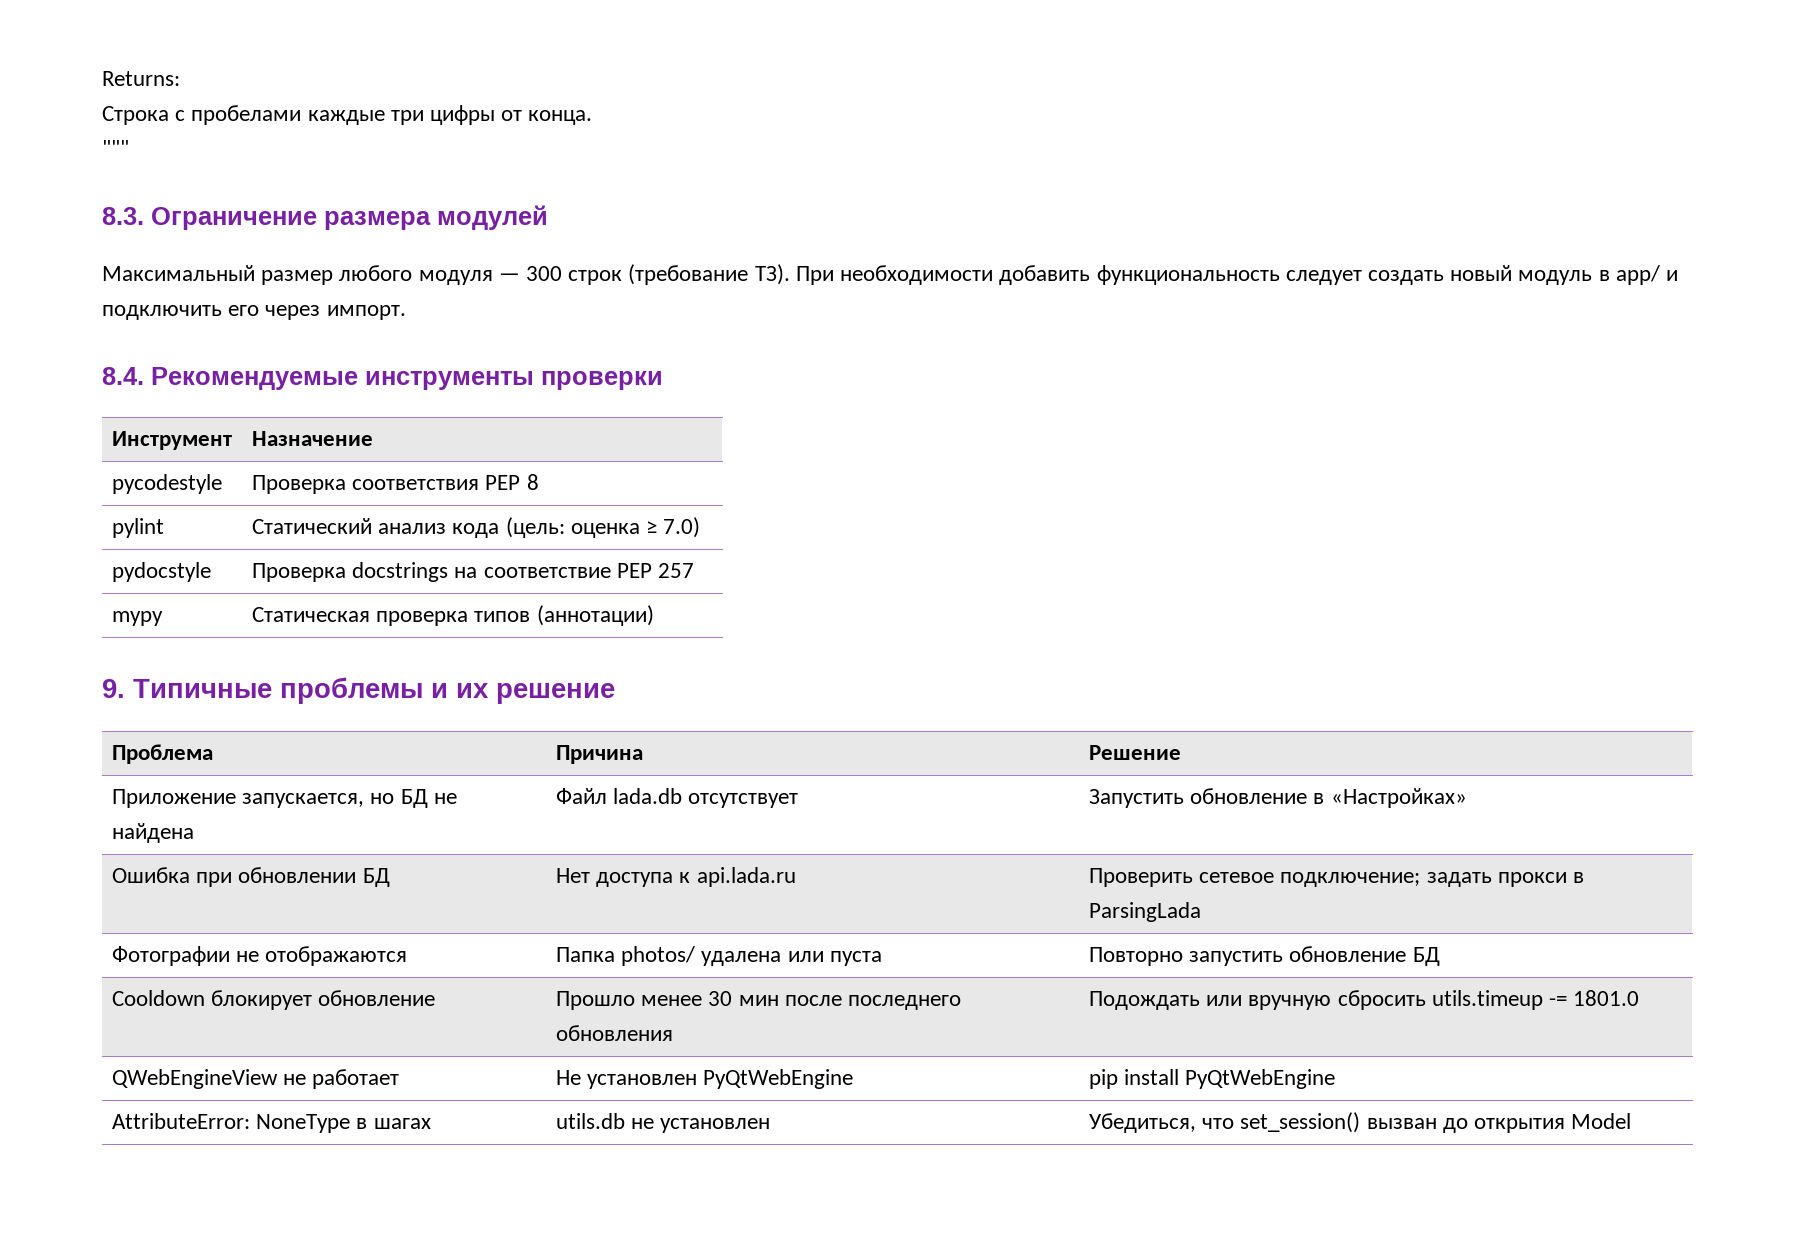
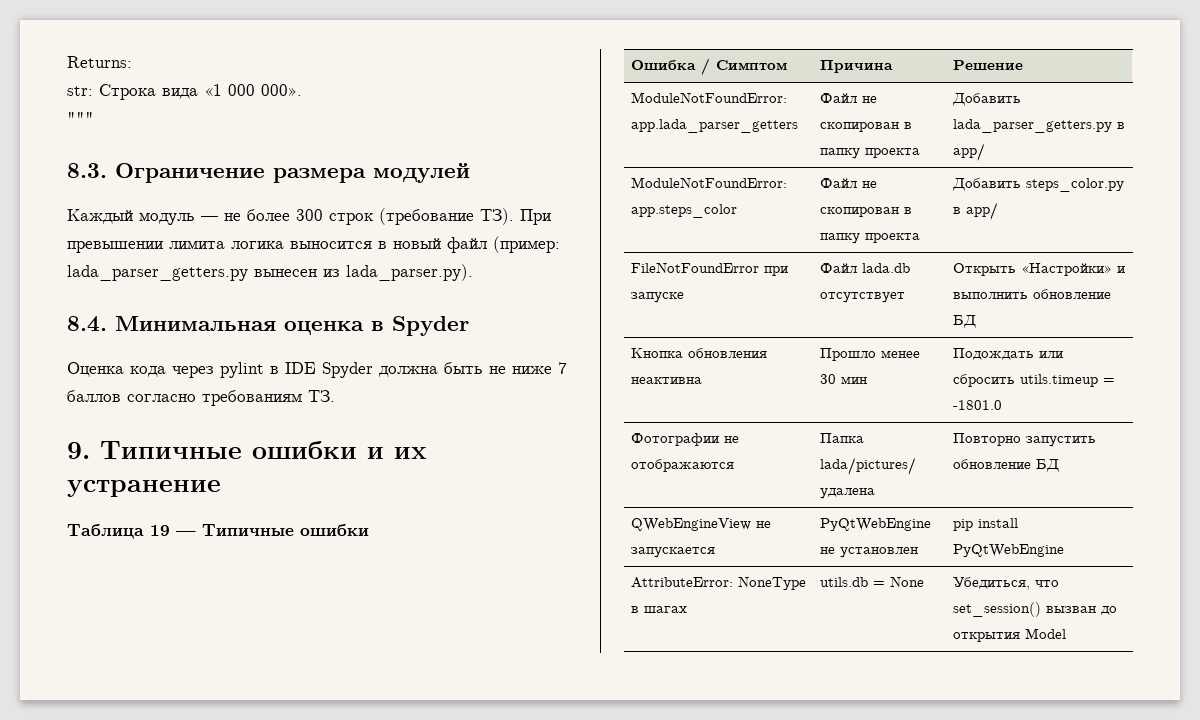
[102,105,593,125] Строка с пробелами каждые три цифры от конца. -> [67,84,302,100] str: Строка вида «1 000 000».
[102,265,520,285] Максимальный размер любого модуля — -> [67,209,290,225] Каждый модуль — не более
[840,265,1678,285] [102,305,406,320] [102,367,663,390] [111,431,232,450] [251,431,373,446] [111,474,222,494] [251,474,539,494] [111,518,164,538] [251,517,701,538] [111,562,211,582] [251,562,694,582] [111,611,163,626] [251,605,654,626] необходимости добавить функциональность следует создать новый модуль в app/ и подключить его через импорт. // 8.4. Рекомендуемые инструменты проверки // Инструмент | Назначение // pycodestyle | Проверка соответствия PEP 8 // pylint | Статический анализ кода (цель: оценка ≥ 7.0) // pydocstyle | Проверка docstrings на соответствие PEP 257 // mypy | Статическая проверка типов (аннотации) -> [67,236,560,253] [67,264,473,281] [67,316,469,336] [67,362,567,378] [67,390,335,406] превышении лимита логика выносится в новый файл (пример: lada_parser_getters.py вынесен из lada_parser.py). // 8.4. Минимальная оценка в Spyder // Оценка кода через pylint в IDE Spyder должна быть не ниже 7 баллов согласно требованиям ТЗ.
[280,677,423,704] проблемы -> [252,441,357,459] ошибки
[496,683,615,704] [111,744,213,764] [555,745,643,764] [1088,745,1181,760] [111,789,457,808] [111,823,194,843] [555,788,799,808] [1088,788,1467,808] [111,867,390,887] [555,867,796,887] [1088,868,1584,887] [1088,902,1201,922] решение // Проблема | Причина | Решение // Приложение запускается, но БД не найдена | Файл lada.db отсутствует | Запустить обновление в «Настройках» // Ошибка при обновлении БД | Нет доступа к api.lada.ru | Проверить сетевое подключение; задать прокси в ParsingLada -> [67,480,221,497] [67,524,369,539] [630,58,787,75] [819,60,893,73] [952,60,1023,70] [630,92,787,103] [630,119,798,133] [819,93,877,103] [819,122,912,132] [819,148,920,159] [951,93,1021,106] [952,119,1125,133] [952,143,985,161] [630,177,787,188] [630,204,737,218] [819,178,877,188] [819,207,912,217] [819,233,920,244] [951,178,1124,192] [952,202,998,220] [630,262,788,276] [630,292,684,303] [819,263,910,273] [819,292,905,303] [952,263,1125,276] [952,289,1111,299] [952,315,976,328] [630,348,767,358] [630,377,702,384] [819,348,920,361] [819,374,867,384] [952,348,1063,360] [952,374,1115,387] [952,400,1002,410] устранение // Таблица 19 — Типичные ошибки // Ошибка / Симптом | Причина | Решение // ModuleNotFoundError: app.lada_parser_getters | Файл не скопирован в папку проекта | Добавить lada_parser_getters.py в app/ // ModuleNotFoundError: app.steps_color | Файл не скопирован в папку проекта | Добавить steps_color.py в app/ // FileNotFoundError при запуске | Файл lada.db отсутствует | Открыть «Настройки» и выполнить обновление БД // Кнопка обновления неактивна | Прошло менее 30 мин | Подождать или сбросить utils.timeup = -1801.0
[621,946,696,966] photos/ -> [819,457,916,475] lada/pictures/
[787,951,882,966] или пуста -> (875, 493) none
[111,990,436,1010] [555,991,961,1010] [555,1025,673,1041] [1088,990,1640,1010] // Cooldown блокирует обновление | Прошло менее 30 мин после последнего обновления | Подождать или вручную сбросить utils.timeup -= 1801.0 -> (1059, 465) none
[312,1069,400,1089] [555,1069,854,1089] работает | Не установлен PyQtWebEngine -> [630,547,715,558] [819,518,931,531] [819,547,918,558] запускается | PyQtWebEngine не установлен
[631,1118,771,1133] не установлен -> [872,576,924,587] = None

